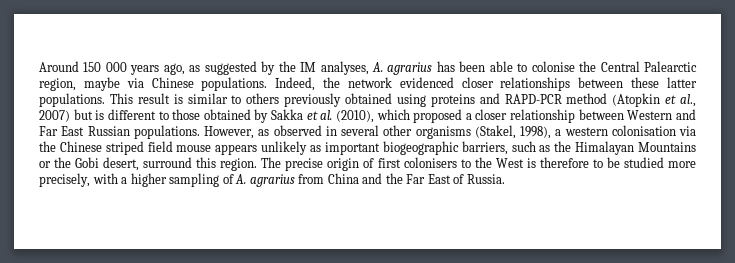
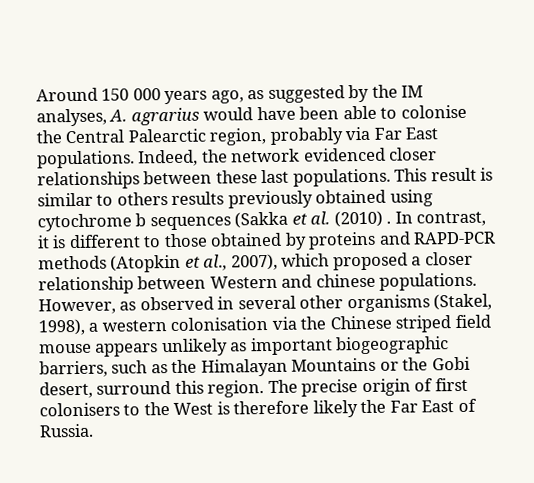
[436,61,455,72] has -> [203,106,296,121] would have
[83,77,194,91] maybe via Chinese -> [269,126,439,145] probably via Far East
[667,77,697,88] latter -> [261,169,290,184] last
(280, 98) none -> [171,191,225,205] results
[430,93,696,107] [39,109,93,122] proteins and RAPD-PCR method (Atopkin et al., 2007) but -> [37,210,487,232] [37,235,50,249] cytochrome b sequences (Sakka et al. (2010) . In contrast, it
[271,109,374,123] Sakka et al. (2010), -> [308,231,497,250] [38,253,278,273] proteins and RAPD-PCR methods (Atopkin et al., 2007),
[39,126,130,136] Far East Russian -> [315,273,376,288] chinese
[592,157,696,168] [39,173,383,187] to be studied more precisely, with a higher sampling of A. agrarius from China and -> [312,400,358,418] likely

